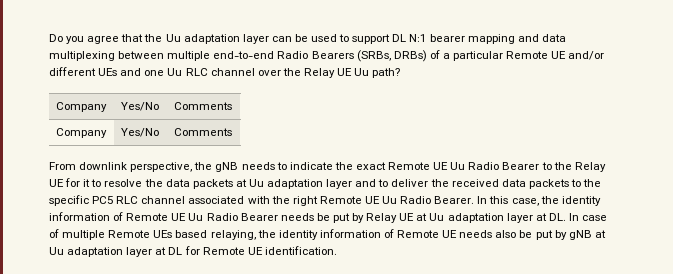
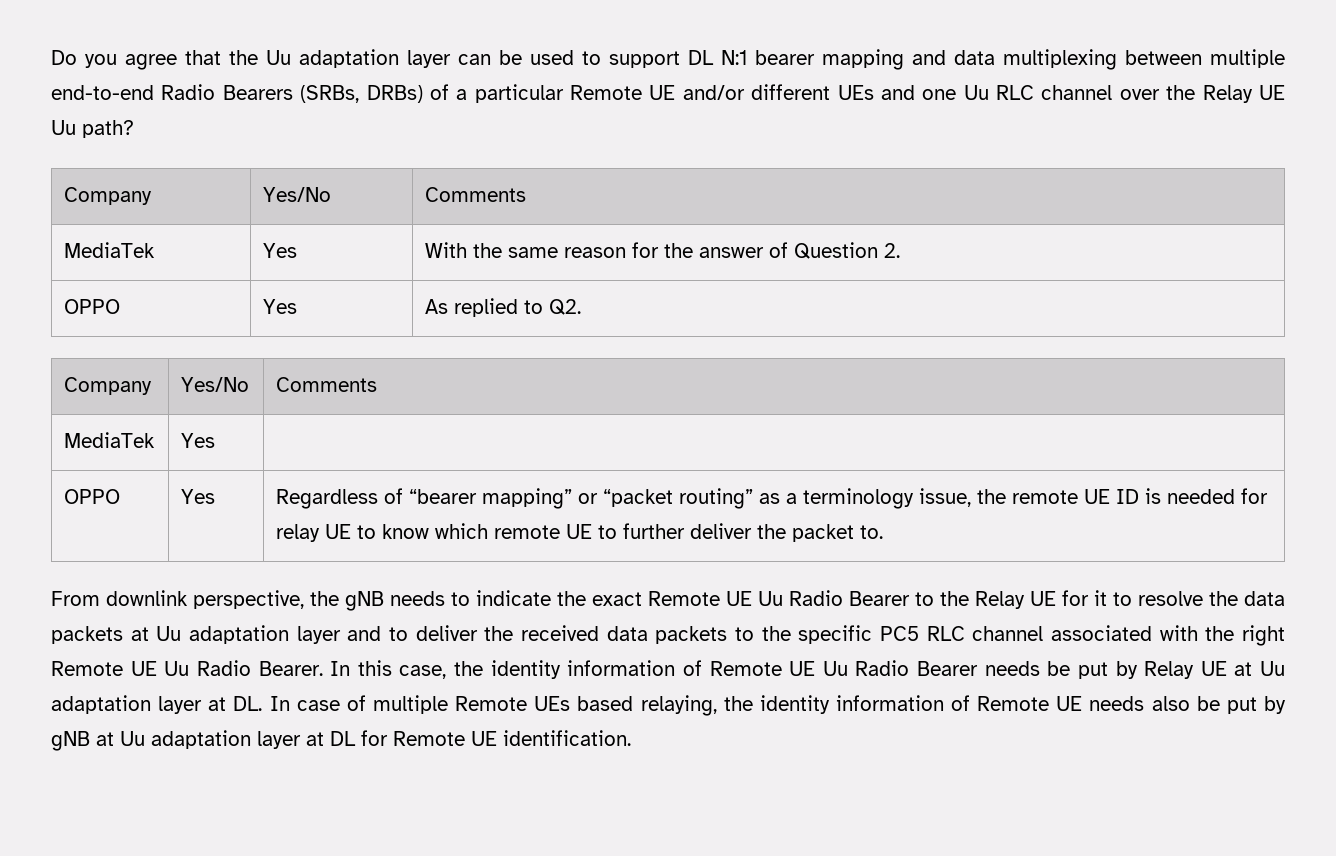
[56,128,108,138] [121,128,160,137] [174,128,233,136] Company | Yes/No | Comments -> [64,242,156,258] [263,243,298,258] [425,242,901,259] [64,299,121,314] [263,299,298,314] [425,298,582,317] [64,377,153,395] [181,377,250,392] [276,377,378,392] [64,432,156,448] [181,433,216,448] [64,489,121,504] [181,489,216,504] [276,488,1269,509] [276,523,884,542] MediaTek | Yes | With the same reason for the answer of Question 2. // OPPO | Yes | As replied to Q2. // Company | Yes/No | Comments // MediaTek | Yes | // OPPO | Yes | Regardless of “bearer mapping” or “packet routing” as a terminology issue, the remote UE ID is needed for relay UE to know which remote UE to further deliver the packet to.

